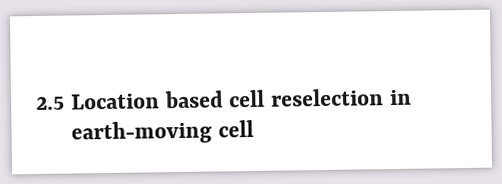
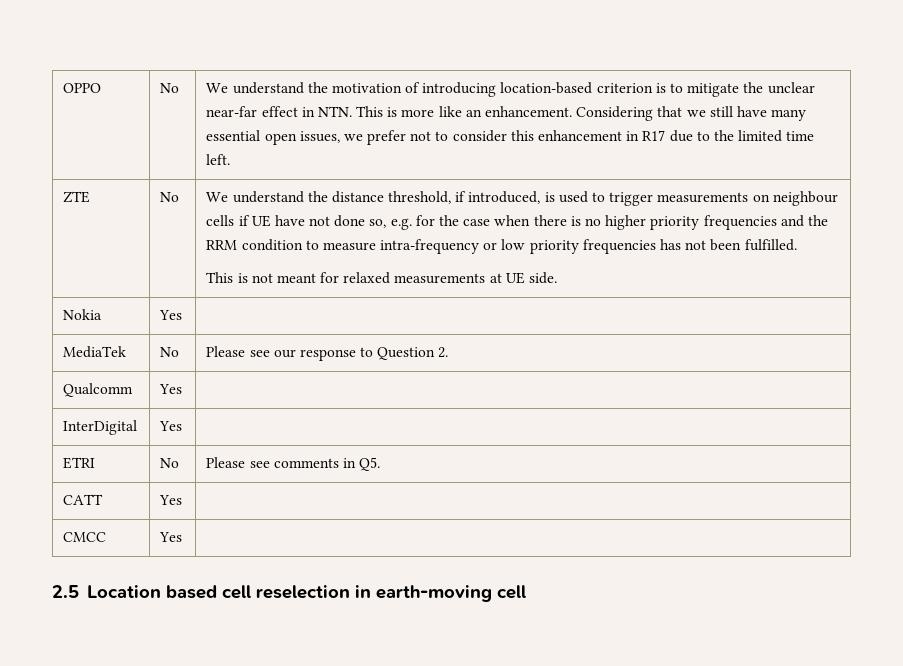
(36, 103) none -> [63,83,102,93] [160,83,180,93] [206,82,815,97] [206,106,807,121] [206,130,815,145] [206,154,231,165] [63,191,91,203] [160,192,180,202] [206,191,838,206] [206,215,828,230] [206,239,797,254] [206,272,558,284] [63,309,103,320] [159,310,183,320] [63,346,127,358] [160,347,180,357] [206,346,449,361] [63,383,134,397] [159,384,183,394] [63,420,138,435] [159,421,183,431] [63,457,96,469] [160,458,180,468] [206,457,381,471] [63,494,104,505] [159,495,183,505] [63,532,107,542] [159,532,183,542] OPPO | No | We understand the motivation of introducing location-based criterion is to mitigate the unclear near-far effect in NTN. This is more like an enhancement. Considering that we still have many essential open issues, we prefer not to consider this enhancement in R17 due to the limited time left. // ZTE | No | We understand the distance threshold, if introduced, is used to trigger measurements on neighbour cells if UE have not done so, e.g. for the case when there is no higher priority frequencies and the RRM condition to measure intra-frequency or low priority frequencies has not been fulfilled. // This is not meant for relaxed measurements at UE side. // Nokia | Yes | // MediaTek | No | Please see our response to Question 2. // Qualcomm | Yes | // InterDigital | Yes | // ETRI | No | Please see comments in Q5. // CATT | Yes | // CMCC | Yes | //

